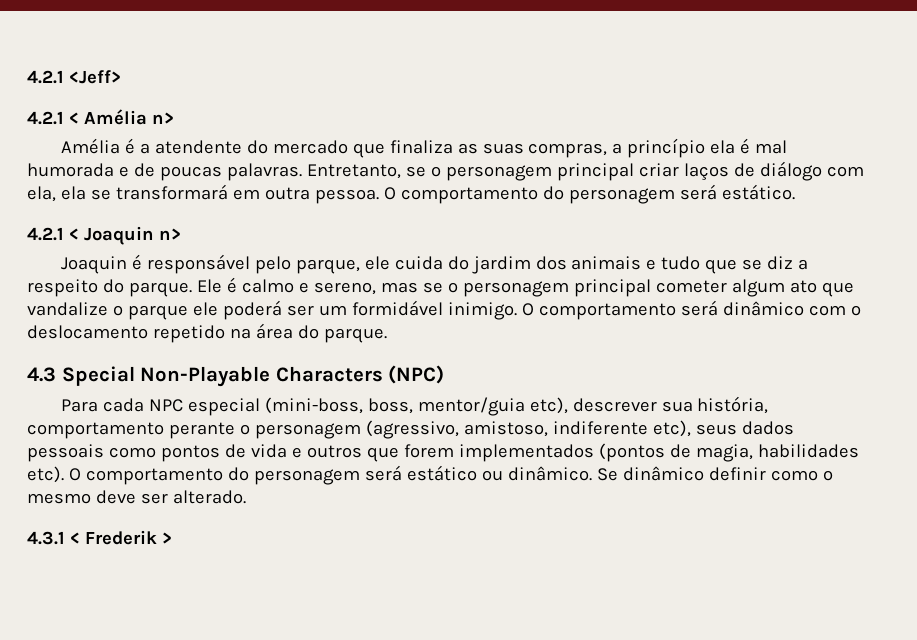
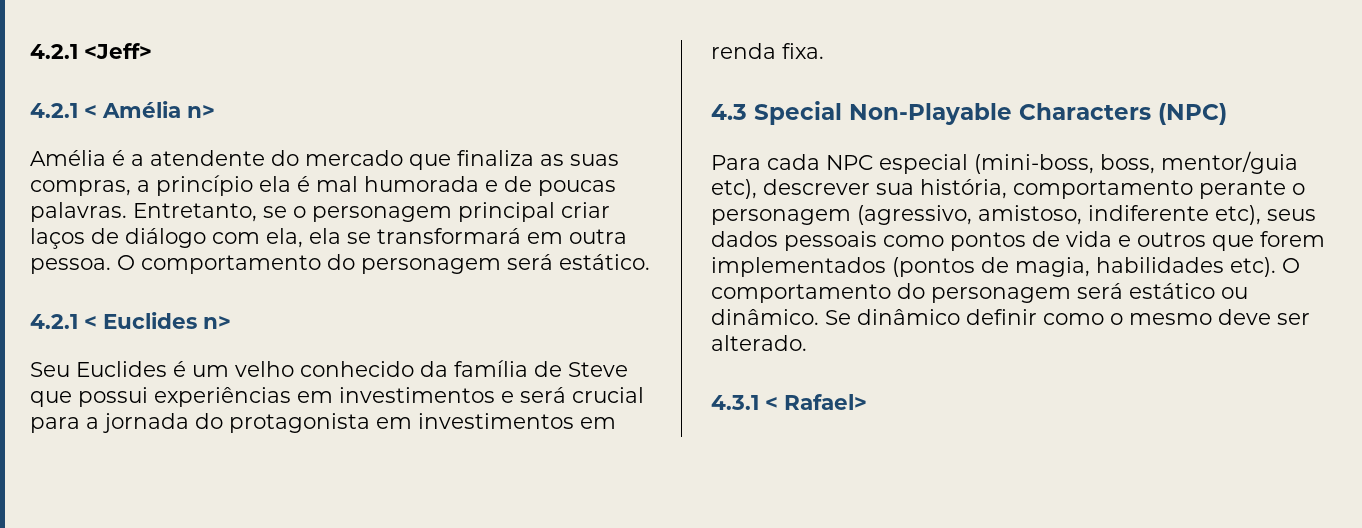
[84,226,181,245] [60,254,809,274] [27,277,854,297] [27,300,861,320] [27,323,387,343] Joaquin n> // Joaquin é responsável pelo parque, ele cuida do jardim dos animais e tudo que se diz a respeito do parque. Ele é calmo e sereno, mas se o personagem principal cometer algum ato que vandalize o parque ele poderá ser um formidável inimigo. O comportamento será dinâmico com o deslocamento repetido na área do parque. -> [103,312,231,329] [30,360,628,377] [30,387,644,407] [30,413,616,433] [711,43,824,59] Euclides n> // Seu Euclides é um velho conhecido da família de Steve que possui experiências em investimentos e será crucial para a jornada do protagonista em investimentos em renda fixa.
[85,530,172,545] Frederik > -> [784,394,867,410] Rafael>

